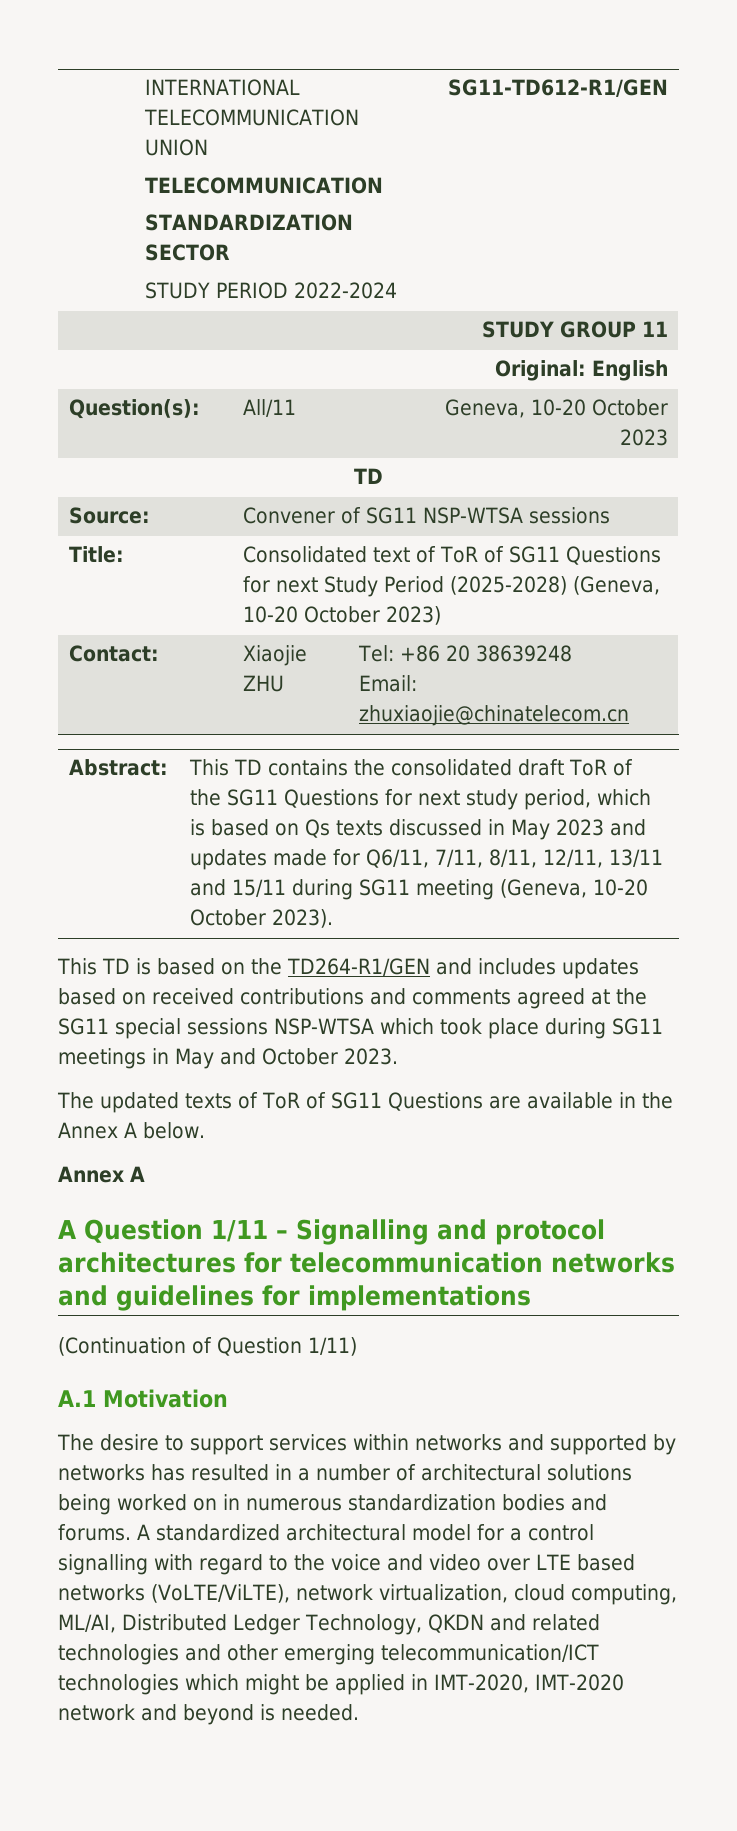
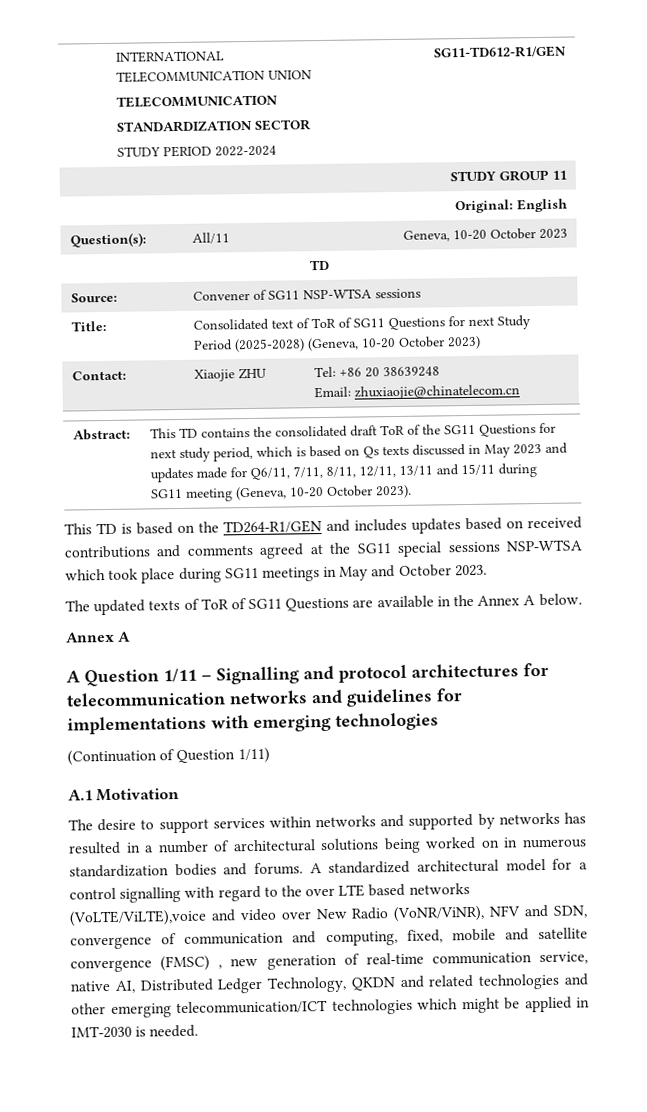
(531, 1298) none -> [211,712,439,732] with emerging technologies
[331,1554,481,1571] voice and video -> (302, 891) none
[151,1584,677,1605] [58,1614,116,1633] (VoLTE/ViLTE), network virtualization, cloud computing, ML/AI, -> [69,904,589,927] [70,927,588,950] [70,951,588,973] [70,980,136,993] (VoLTE/ViLTE),voice and video over New Radio (VoNR/ViNR), NFV and SDN, convergence of communication and computing, fixed, mobile and satellite convergence (FMSC) , new generation of real-time communication service, native AI,
[434,1674,624,1693] [58,1704,254,1725] IMT-2020, IMT-2020 network and beyond -> [71,1025,132,1039] IMT-2030

